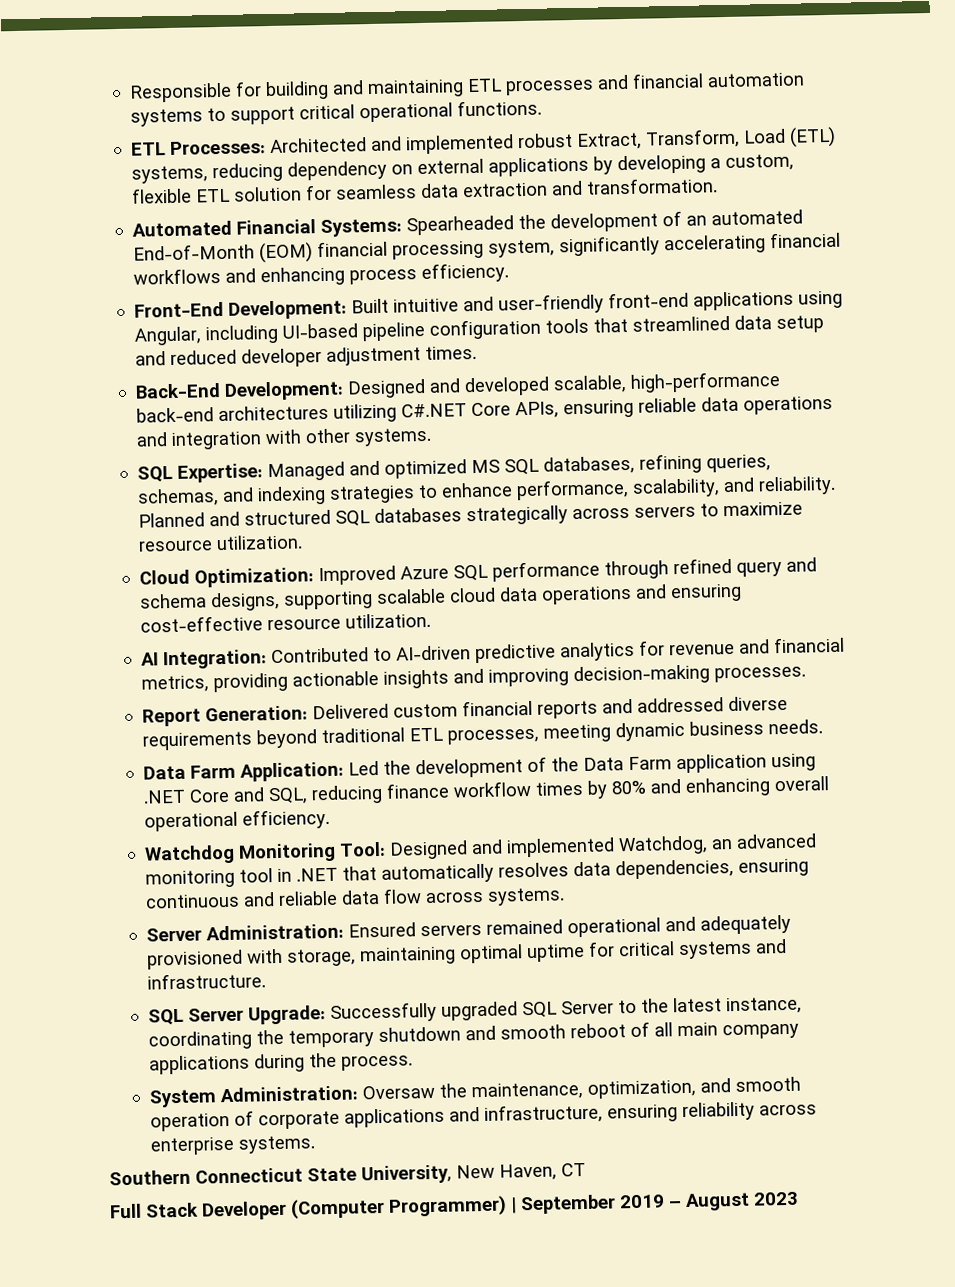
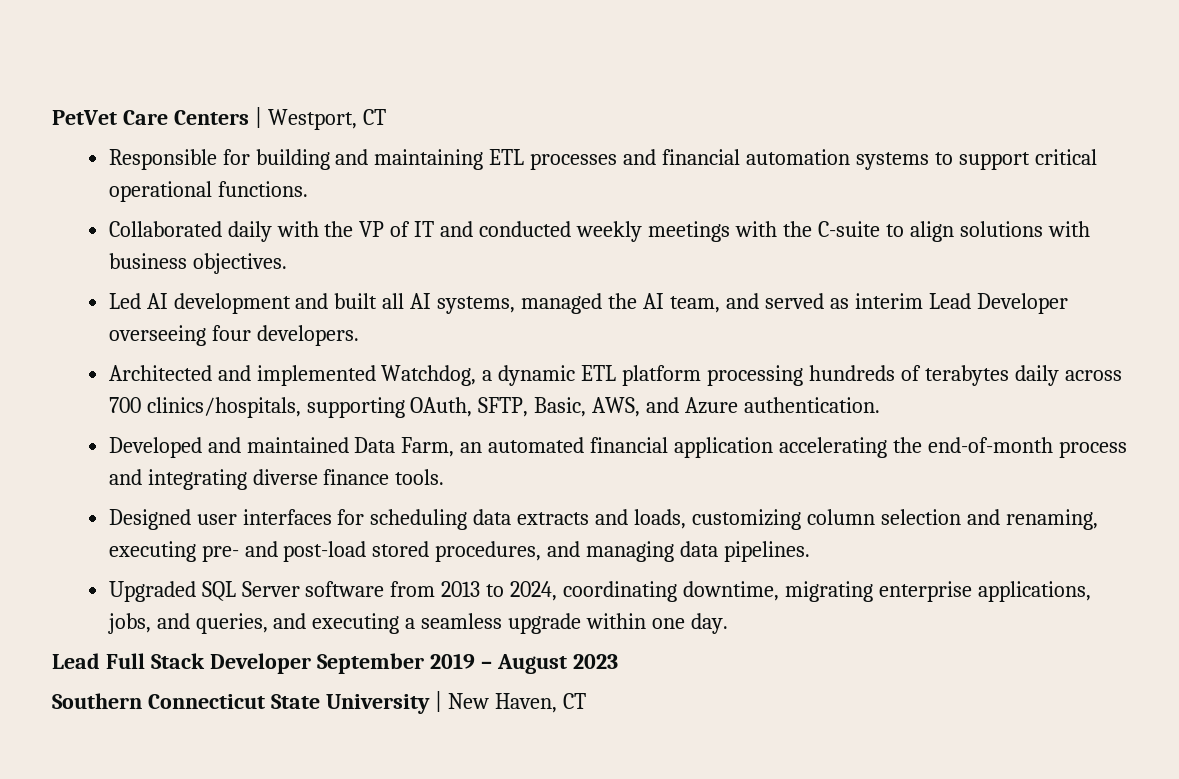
(128, 92) none -> [52,107,386,130] PetVet Care Centers | Westport, CT //
[130,126,836,156] [130,153,794,184] [130,177,718,204] [131,209,803,238] [132,231,841,264] [132,262,509,287] [133,290,843,320] [133,315,824,346] [134,345,477,368] [134,370,781,401] [135,395,833,423] [135,427,432,451] [136,453,771,483] [136,475,836,507] [137,501,803,528] [137,534,303,552] [138,557,817,588] [138,583,742,612] [139,612,431,633] [140,636,845,670] [140,664,806,693] [141,695,788,727] [141,719,823,751] [142,753,816,782] [142,776,829,805] [143,808,330,832] [143,833,817,865] [144,858,809,889] [144,887,565,909] [145,914,791,942] [146,938,787,970] [146,972,266,990] [147,996,802,1026] [147,1021,799,1051] [148,1052,413,1075] [148,1076,801,1108] [149,1101,817,1132] [149,1135,316,1156] [109,1162,586,1186] [109,1195,517,1221] ETL Processes: Architected and implemented robust Extract, Transform, Load (ETL) systems, reducing dependency on external applications by developing a custom, flexible ETL solution for seamless data extraction and transformation. // Automated Financial Systems: Spearheaded the development of an automated End-of-Month (EOM) financial processing system, significantly accelerating financial workflows and enhancing process efficiency. // Front-End Development: Built intuitive and user-friendly front-end applications using Angular, including UI-based pipeline configuration tools that streamlined data setup and reduced developer adjustment times. // Back-End Development: Designed and developed scalable, high-performance back-end architectures utilizing C#.NET Core APIs, ensuring reliable data operations and integration with other systems. // SQL Expertise: Managed and optimized MS SQL databases, refining queries, schemas, and indexing strategies to enhance performance, scalability, and reliability. Planned and structured SQL databases strategically across servers to maximize resource utilization. // Cloud Optimization: Improved Azure SQL performance through refined query and schema designs, supporting scalable cloud data operations and ensuring cost-effective resource utilization. // AI Integration: Contributed to AI-driven predictive analytics for revenue and financial metrics, providing actionable insights and improving decision-making processes. // Report Generation: Delivered custom financial reports and addressed diverse requirements beyond traditional ETL processes, meeting dynamic business needs. // Data Farm Application: Led the development of the Data Farm application using .NET Core and SQL, reducing finance workflow times by 80% and enhancing overall operational efficiency. // Watchdog Monitoring Tool: Designed and implemented Watchdog, an advanced monitoring tool in .NET that automatically resolves data dependencies, ensuring continuous and reliable data flow across systems. // Server Administration: Ensured servers remained operational and adequately provisioned with storage, maintaining optimal uptime for critical systems and infrastructure. // SQL Server Upgrade: Successfully upgraded SQL Server to the latest instance, coordinating the temporary shutdown and smooth reboot of all main company applications during the process. // System Administration: Oversaw the maintenance, optimization, and smooth operation of corporate applications and infrastructure, ensuring reliability across enterprise systems. // Southern Connecticut State University, New Haven, CT // Full Stack Developer (Computer Programmer) | -> [108,221,1090,242] [108,253,287,274] [108,293,1068,314] [108,325,359,346] [108,365,1122,386] [108,397,881,418] [108,437,1127,458] [108,469,445,490] [108,509,1098,530] [108,541,811,562] [108,581,1091,602] [107,613,729,634] [52,653,311,674] Collaborated daily with the VP of IT and conducted weekly meetings with the C-suite to align solutions with business objectives. // Led AI development and built all AI systems, managed the AI team, and served as interim Lead Developer overseeing four developers. // Architected and implemented Watchdog, a dynamic ETL platform processing hundreds of terabytes daily across 700 clinics/hospitals, supporting OAuth, SFTP, Basic, AWS, and Azure authentication. // Developed and maintained Data Farm, an automated financial application accelerating the end-of-month process and integrating diverse finance tools. // Designed user interfaces for scheduling data extracts and loads, customizing column selection and renaming, executing pre- and post-load stored procedures, and managing data pipelines. // Upgraded SQL Server software from 2013 to 2024, coordinating downtime, migrating enterprise applications, jobs, and queries, and executing a seamless upgrade within one day. // Lead Full Stack Developer
(799, 1198) none -> [52,691,586,714] // Southern Connecticut State University | New Haven, CT

